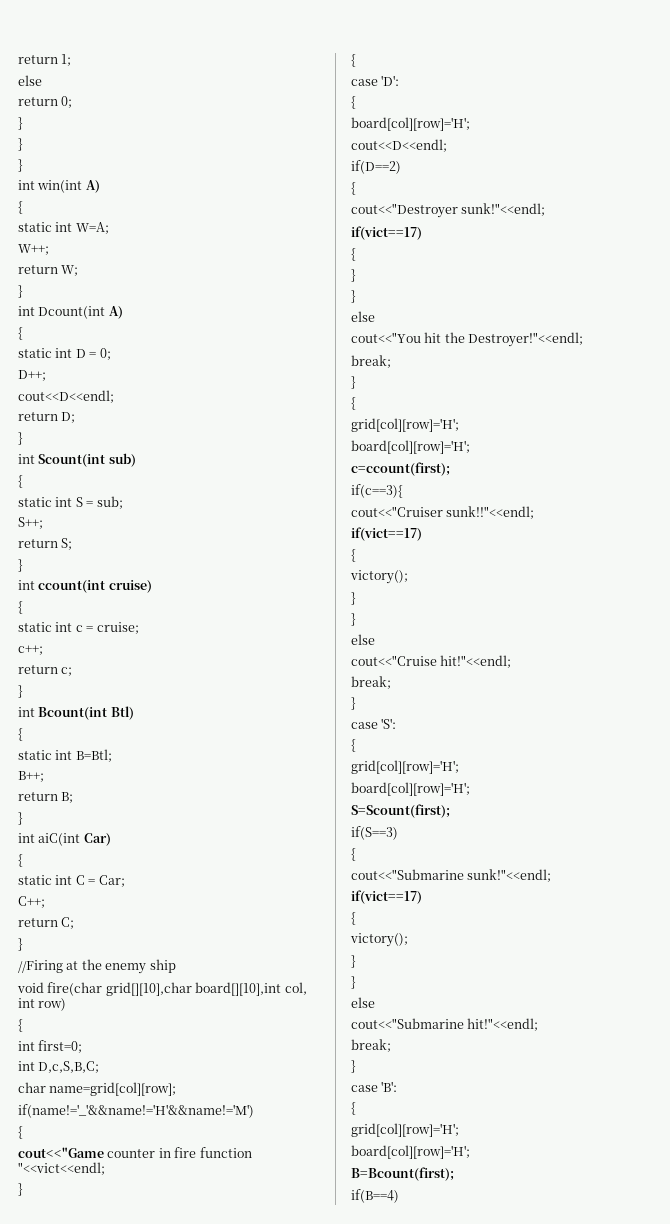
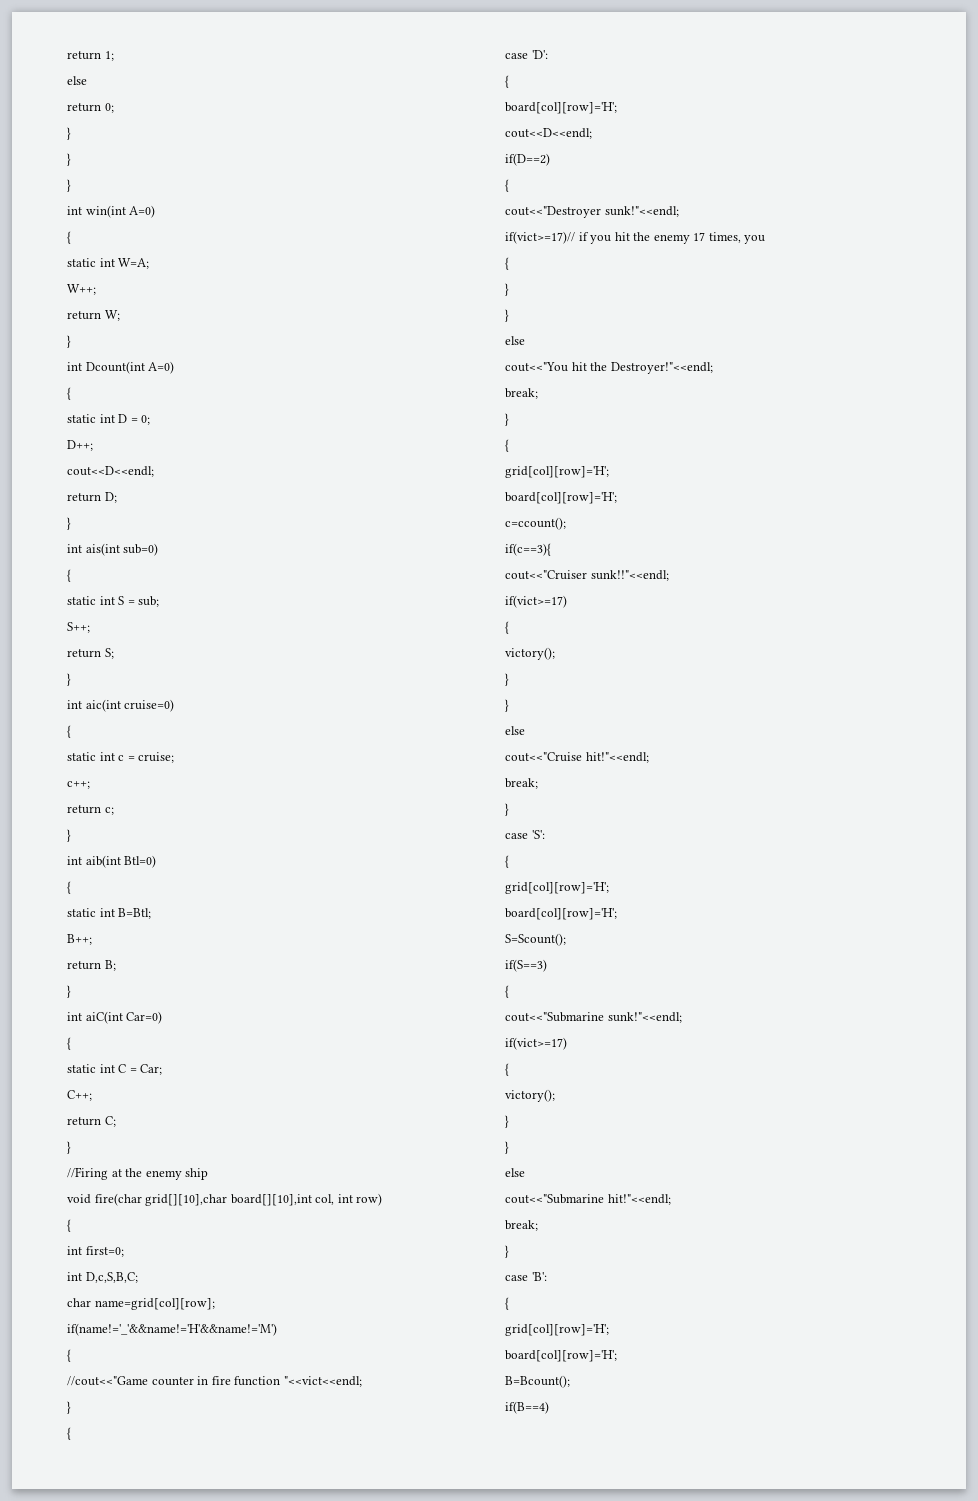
[85,180,100,193] A) -> [129,205,156,218] A=0)
[108,306,123,319] A) -> [148,361,175,374] A=0)
[38,453,136,467] Scount(int sub) -> [85,543,159,556] ais(int sub=0)
[38,580,152,593] ccount(int cruise) -> [85,699,175,712] aic(int cruise=0)
[38,706,134,720] Bcount(int Btl) -> [85,855,157,868] aib(int Btl=0)
[83,833,111,846] Car) -> [126,1011,163,1024] Car=0)
[18,1147,104,1158] cout<<"Game -> [67,1376,148,1386] //cout<<"Game
[351,226,422,240] if(vict==17) -> [505,231,766,244] if(vict>=17)// if you hit the enemy 17 times, you
[351,462,450,476] c=ccount(first); -> [505,517,566,530] c=ccount();
[351,527,422,541] if(vict==17) -> [505,595,567,608] if(vict>=17)
[351,804,450,818] S=Scount(first); -> [505,933,566,946] S=Scount();
[351,890,422,904] if(vict==17) -> [505,1037,567,1050] if(vict>=17)
[351,1167,454,1181] B=Bcount(first); -> [505,1375,570,1388] B=Bcount();

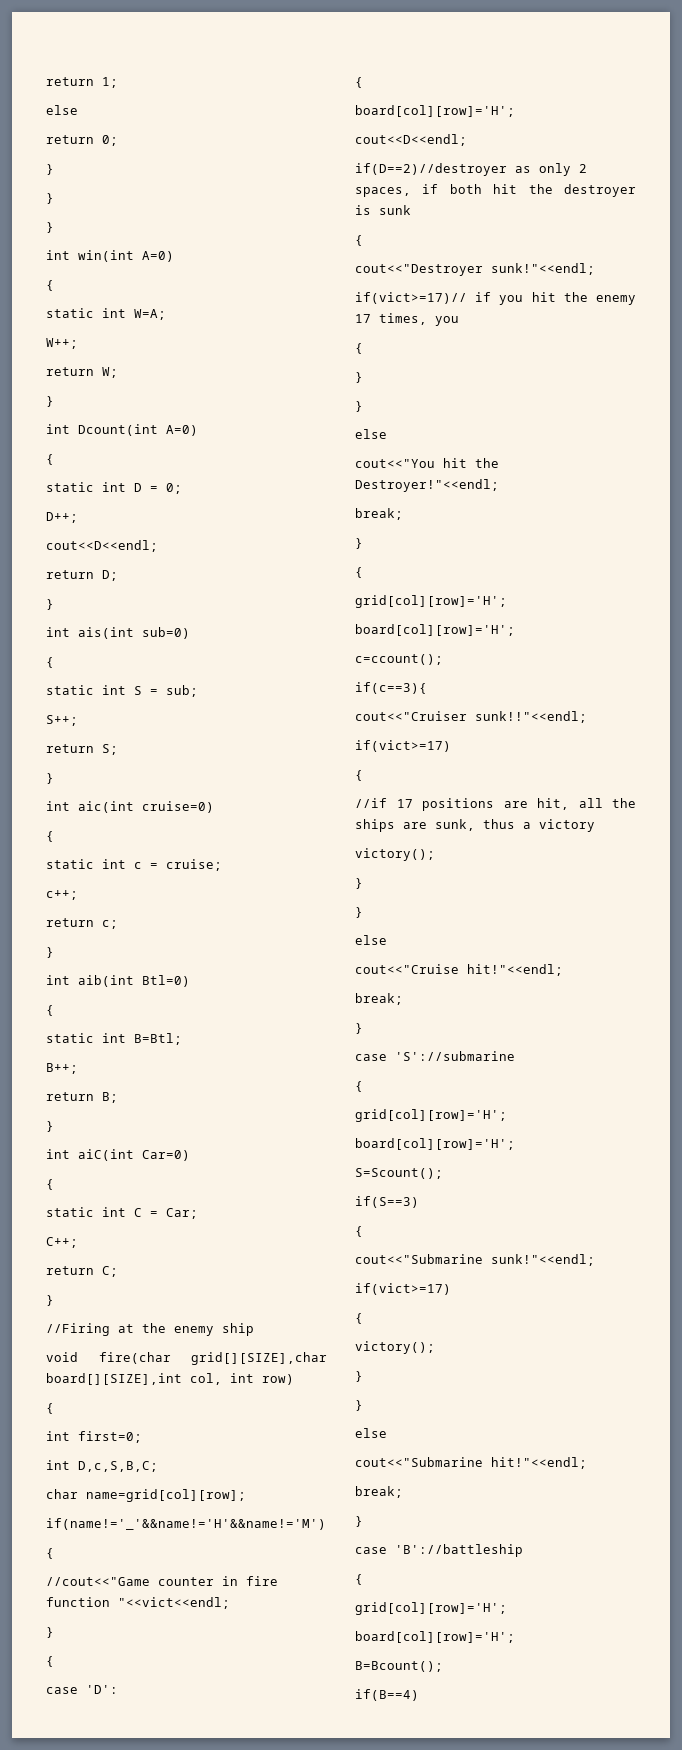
[145,1194,312,1206] grid[][10],char board[][10],int -> [191,1352,327,1365] [46,1373,182,1385] grid[][SIZE],char board[][SIZE],int
[505,153,550,166] if(D==2) -> [355,163,587,176] [355,184,636,197] [355,205,411,215] if(D==2)//destroyer as only 2 spaces, if both hit the destroyer is sunk
(509, 627) none -> [355,798,636,811] [355,819,595,832] // //if 17 positions are hit, all the ships are sunk, thus a victory
[531,830,545,839] 'S': -> [395,1051,515,1061] 'S'://submarine
[531,1272,547,1281] 'B': -> [395,1544,523,1557] 'B'://battleship

